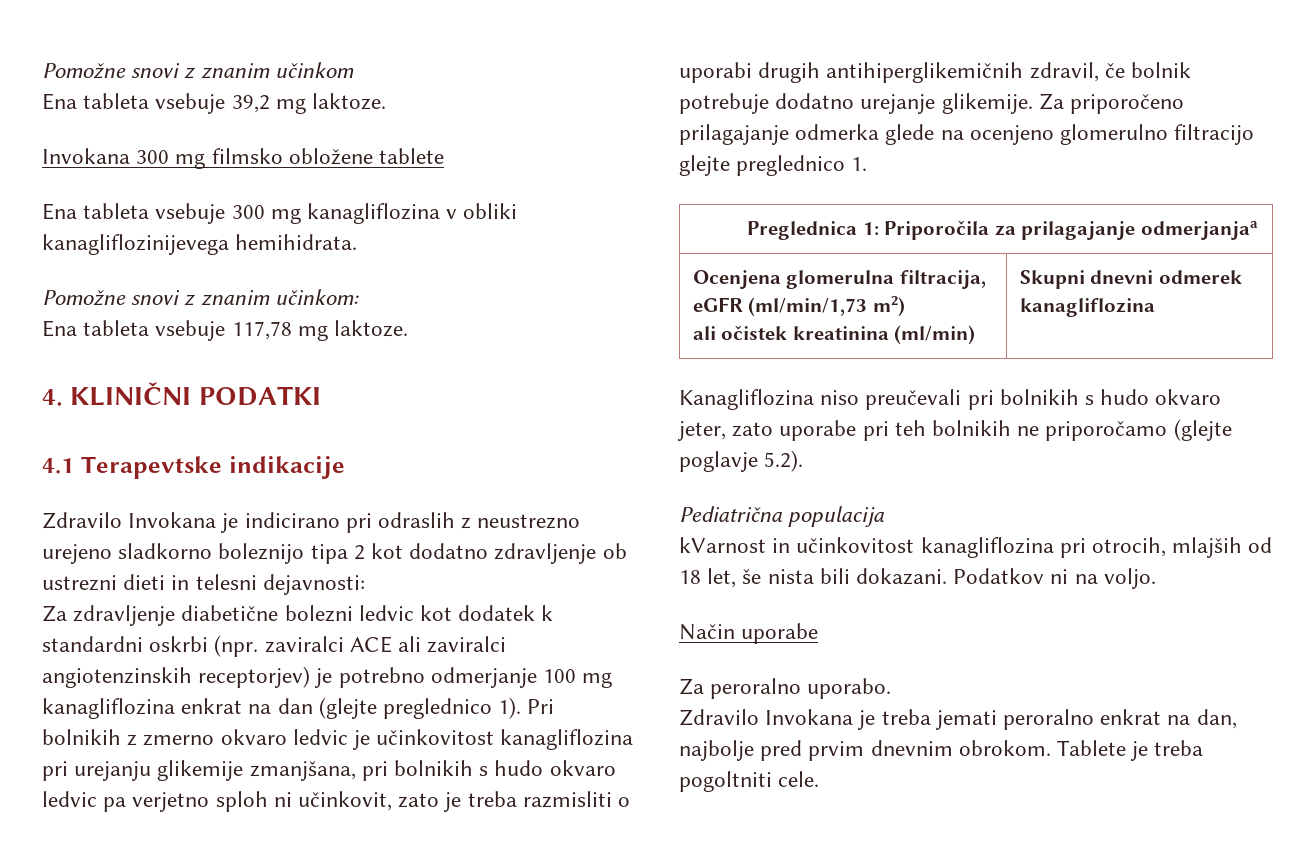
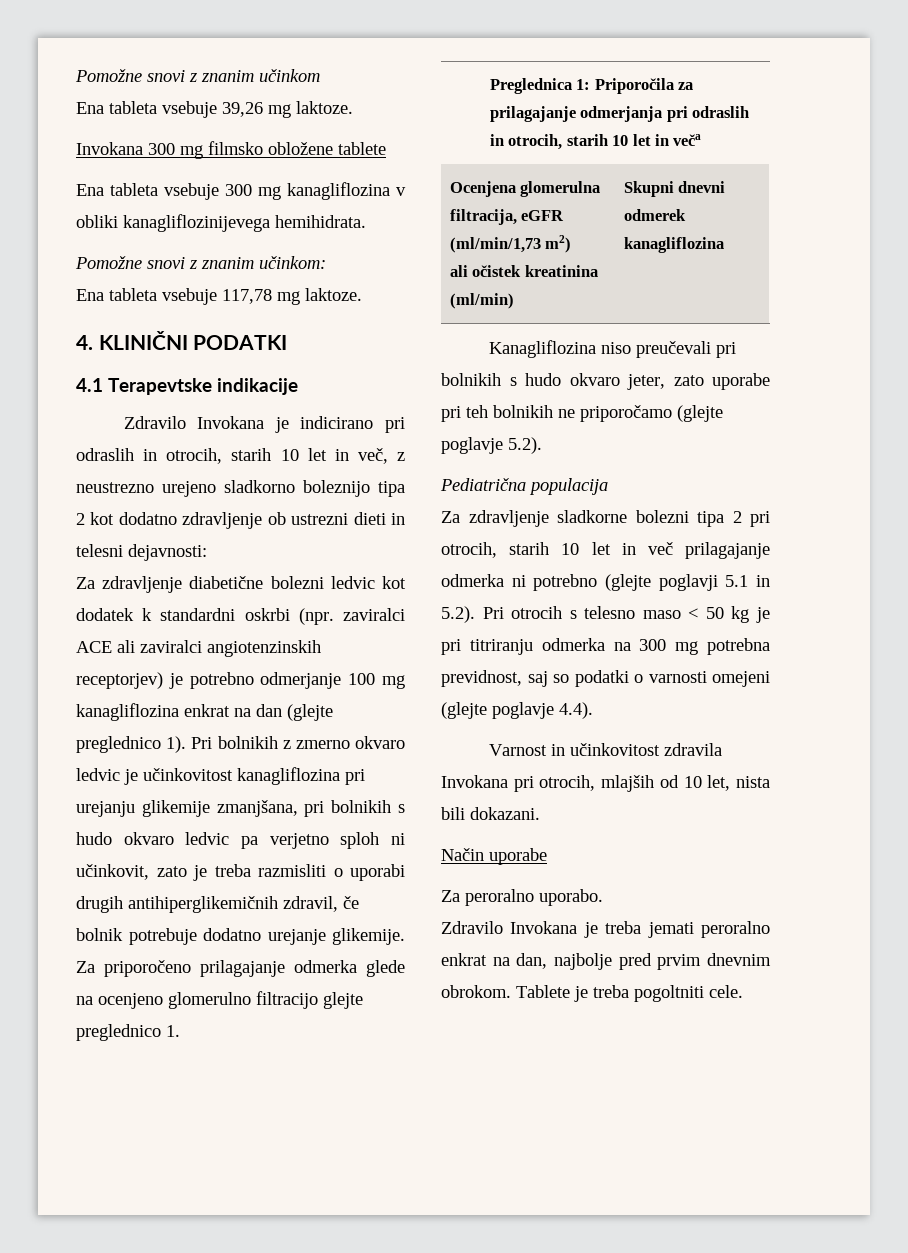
[231,95,270,113] 39,2 -> [222,102,263,117] 39,26
(456, 520) none -> [143,448,388,464] in otrocih, starih 10 let in več,
[1140,221,1258,240] odmerjanjaa -> [580,106,750,122] [489,134,702,150] odmerjanja pri odraslih in otrocih, starih 10 let in veča
[679,537,1054,558] kVarnost in učinkovitost kanagliflozina -> [441,510,770,527] [441,542,770,559] [441,574,770,591] [441,606,770,623] [441,638,770,655] [441,670,770,687] [441,702,593,719] [488,743,722,756] [441,775,508,788] Za zdravljenje sladkorne bolezni tipa 2 pri otrocih, starih 10 let in več prilagajanje odmerka ni potrebno (glejte poglavji 5.1 in 5.2). Pri otrocih s telesno maso < 50 kg je pri titriranju odmerka na 300 mg potrebna previdnost, saj so podatki o varnosti omejeni (glejte poglavje 4.4). // Varnost in učinkovitost zdravila Invokana
[679,568,762,588] 18 let, še -> [683,775,731,791] 10 let,
[953,568,1156,589] Podatkov ni na voljo. -> (540, 813) none

